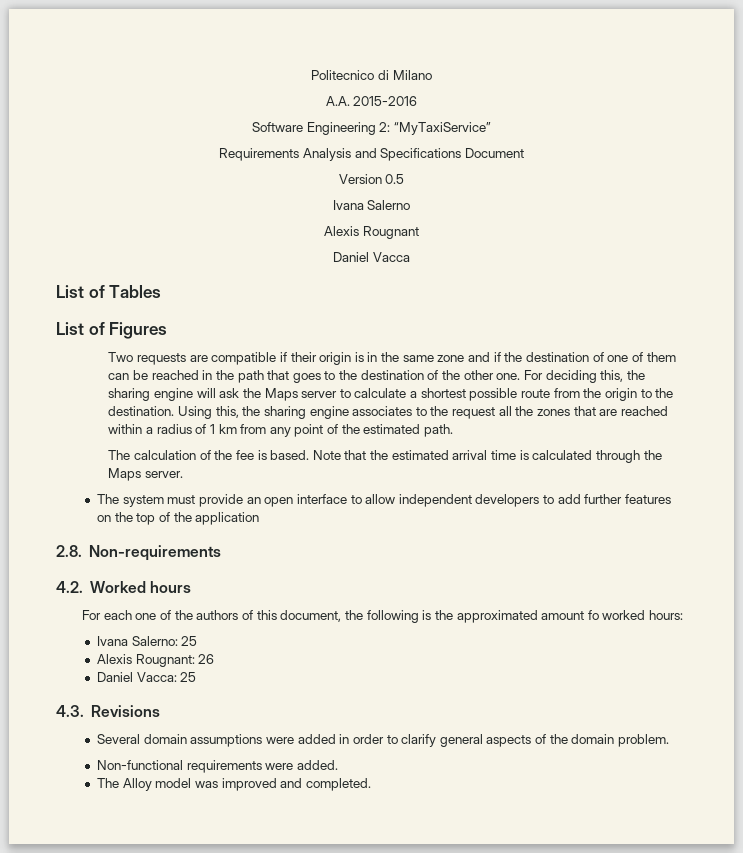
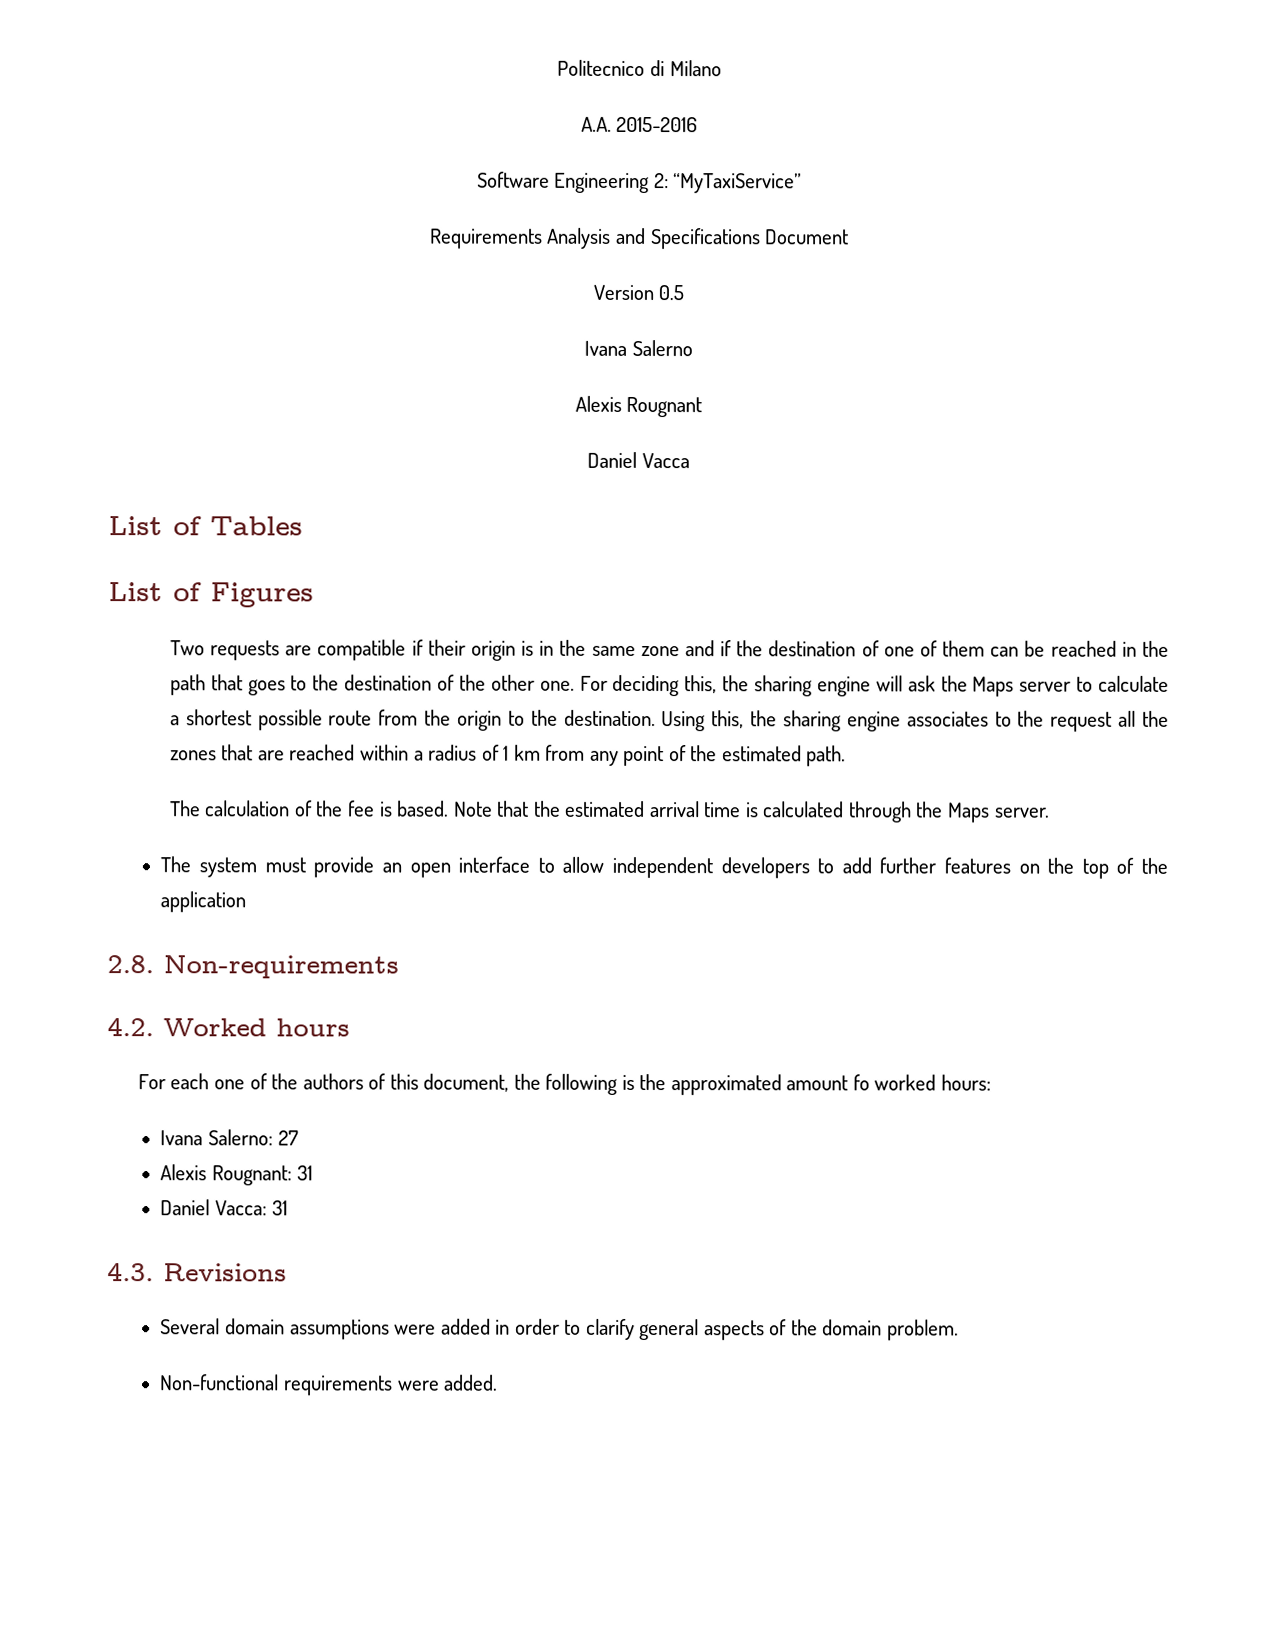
[181,636,198,646] 25 -> [277,1130,299,1146] 27
[198,654,215,664] 26 -> [296,1165,313,1181] 31
[180,672,197,682] 25 -> [271,1200,288,1216] 31
[97,778,371,791] // The Alloy model was improved and completed. -> (499, 1382) none

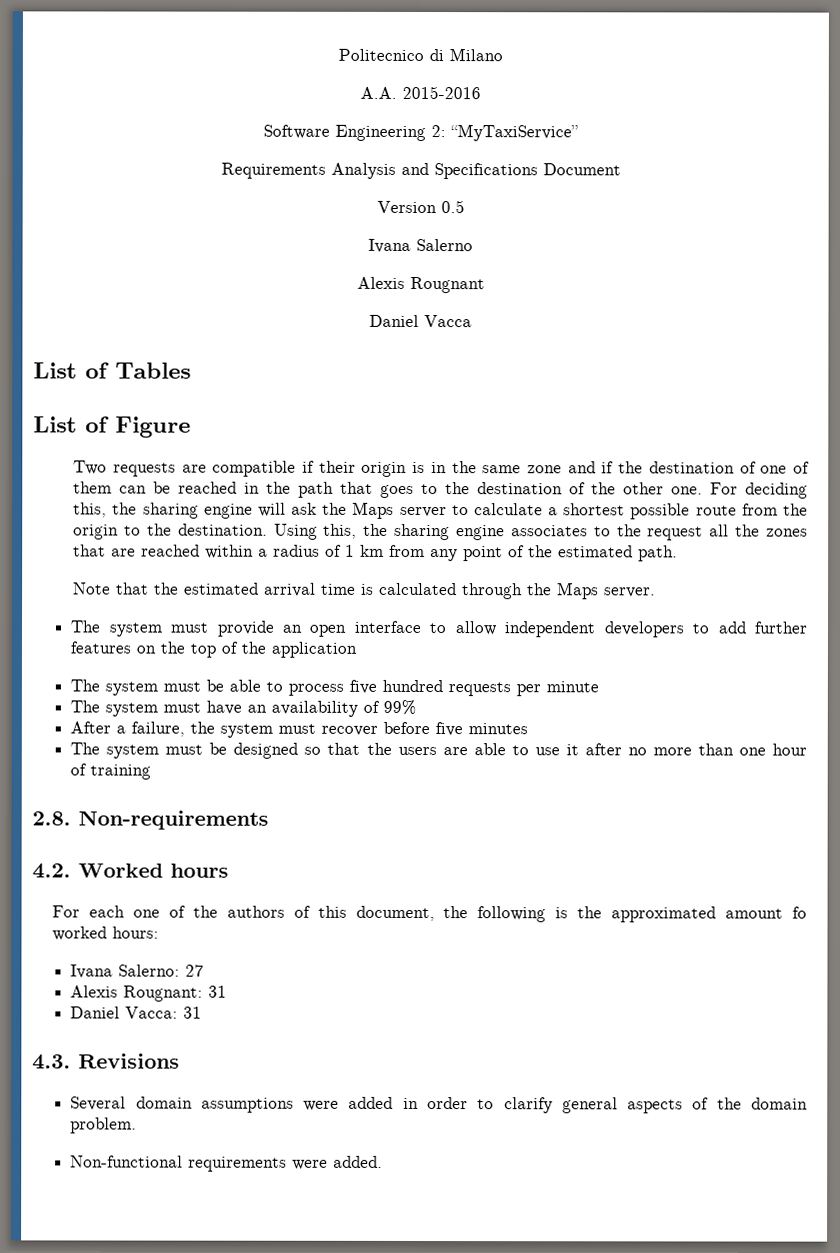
[210,582,314,608] Figures -> [115,416,191,438] Figure
[169,800,450,817] The calculation of the fee is based. -> (679, 553) none
(247, 902) none -> [70,679,600,697] [70,699,417,717] [70,721,529,738] [70,742,808,759] [70,763,152,780] // The system must be able to process five hundred requests per minute // The system must have an availability of 99% // After a failure, the system must recover before five minutes // The system must be designed so that the users are able to use it after no more than one hour of training

